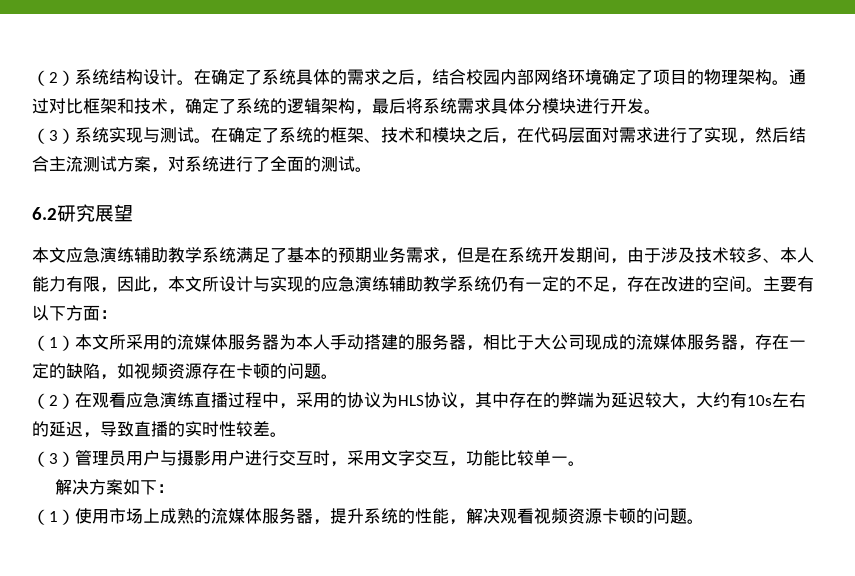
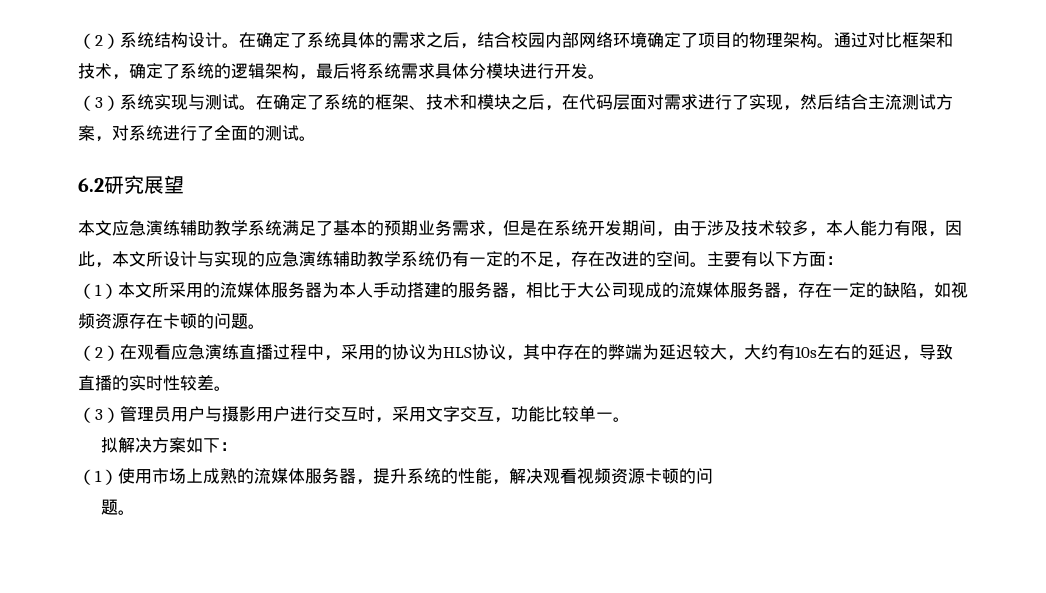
[763,258,780,263] 、 -> [809,231,826,237] ，
(585, 463) none -> [100,437,118,453] 拟
(670, 516) none -> (713, 476) //

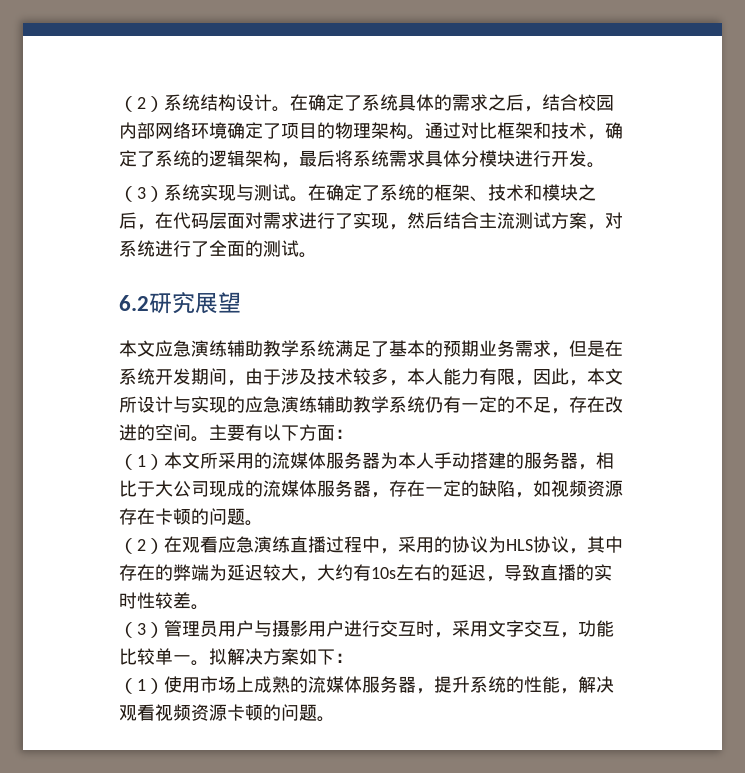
(630, 419) // -> (209, 663) none
(713, 476) // -> (299, 712) none

